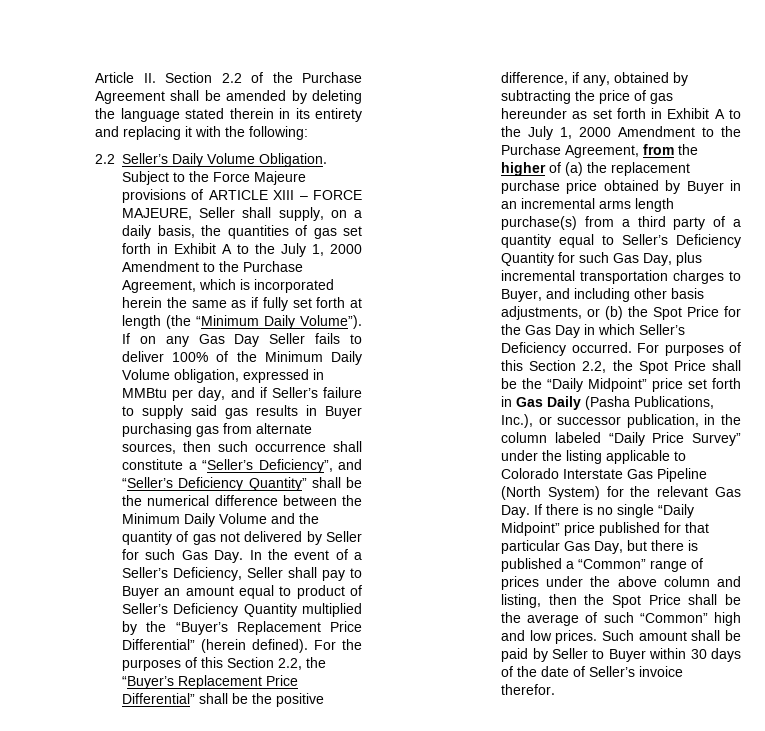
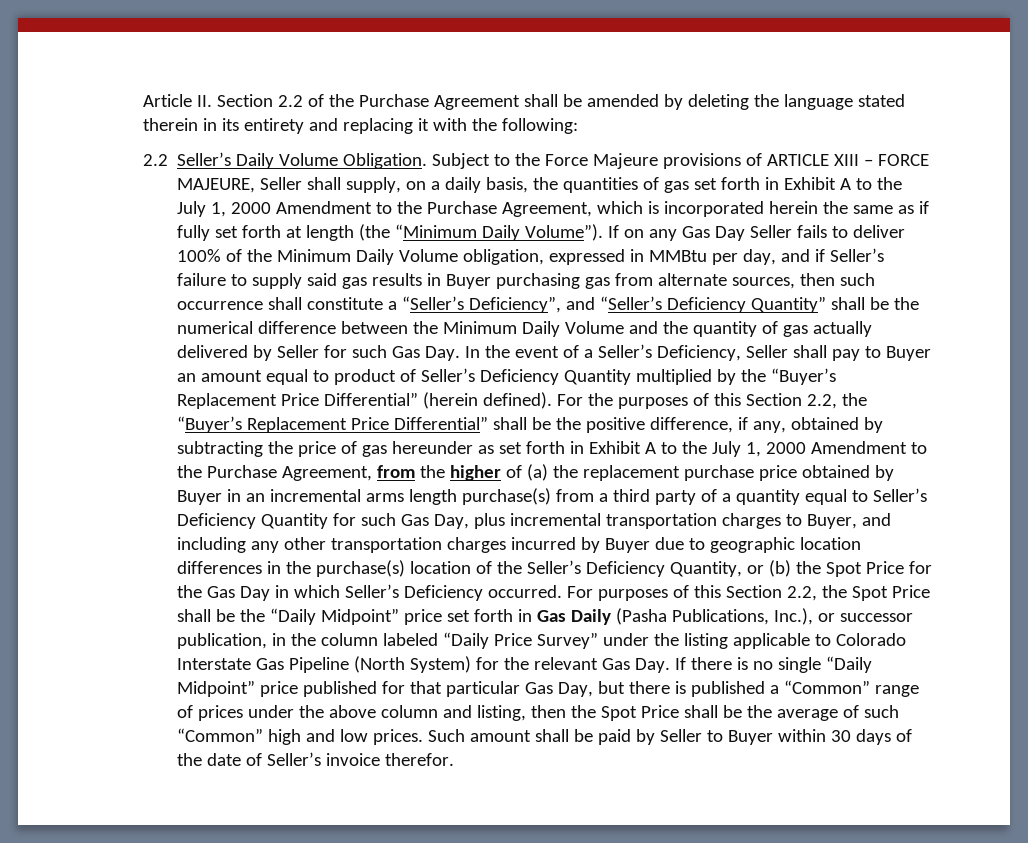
[220,532,241,542] not -> [812,321,872,337] actually
[634,288,705,299] [501,306,583,320] other basis adjustments, -> [251,537,861,553] [177,560,743,577] any other transportation charges incurred by Buyer due to geographic location differences in the purchase(s) location of the Seller’s Deficiency Quantity,

